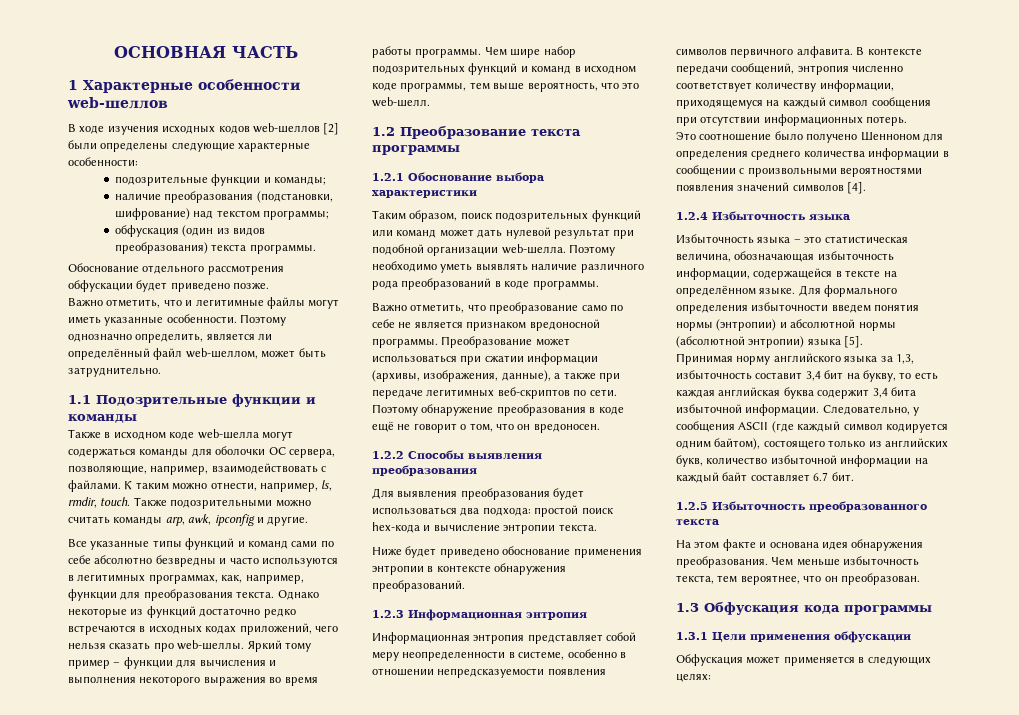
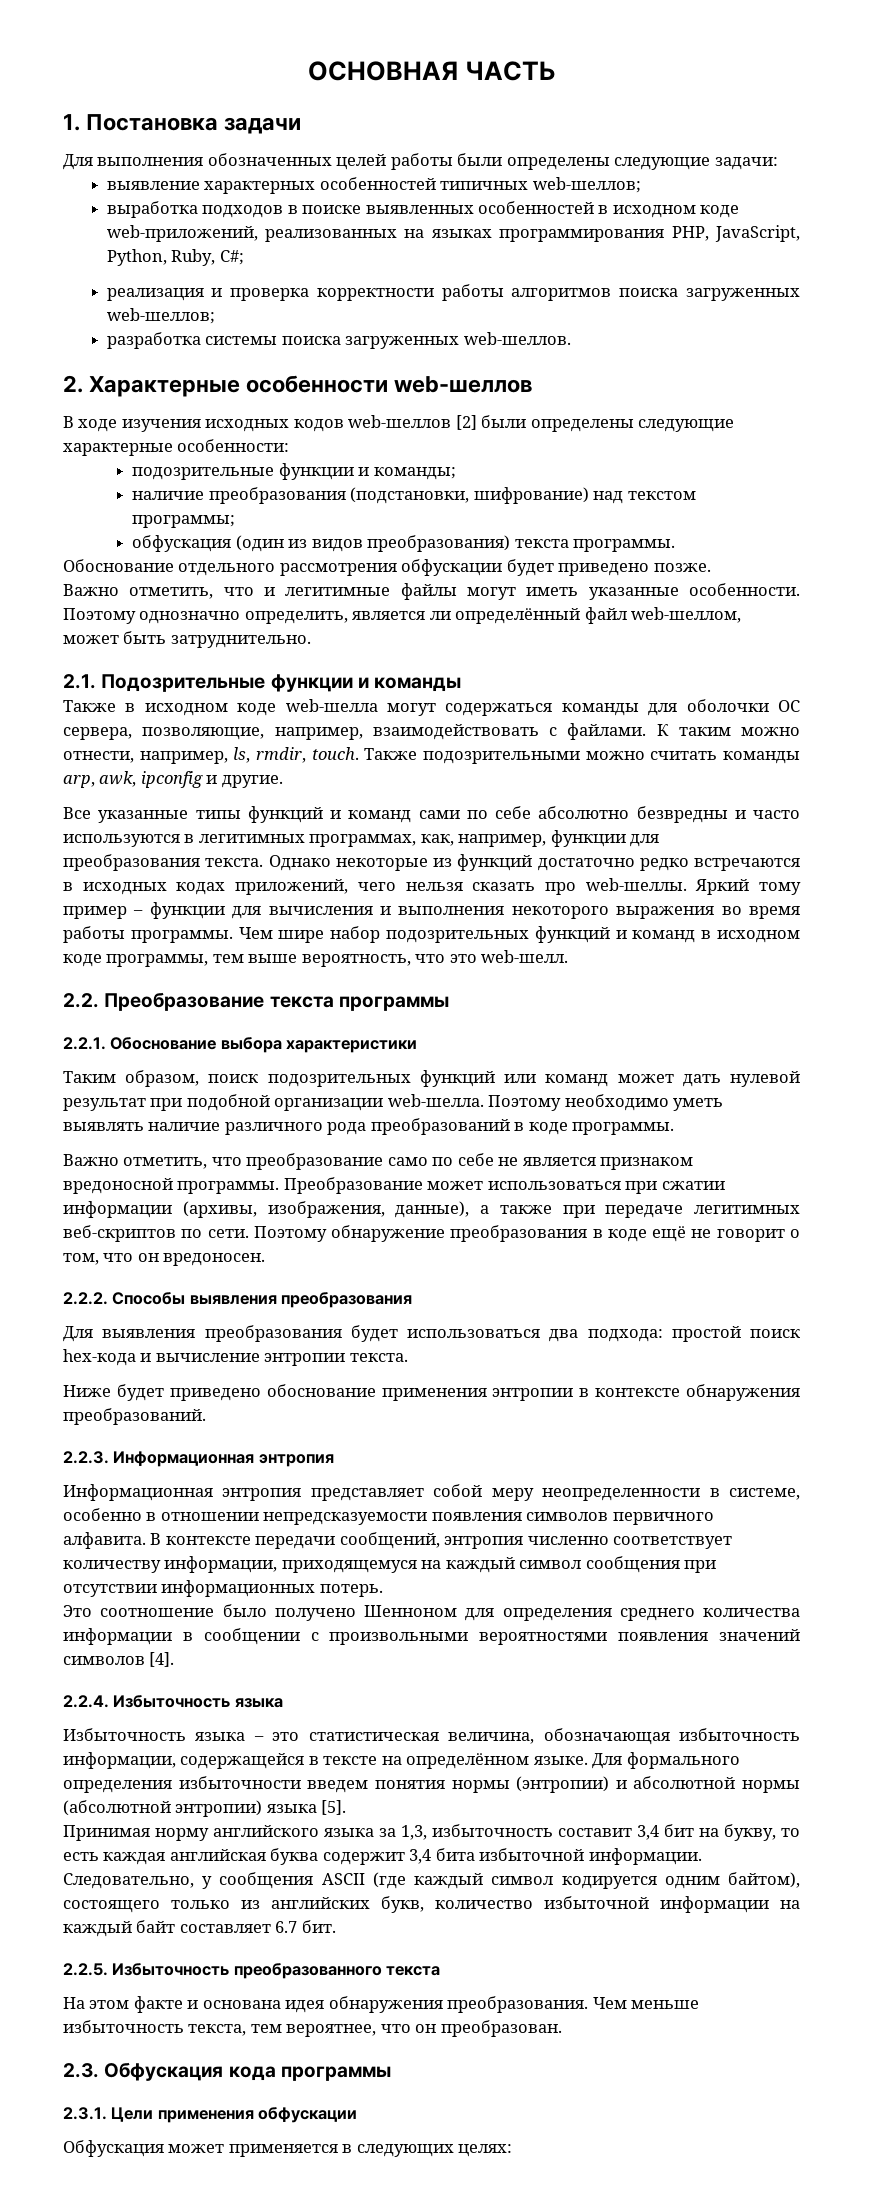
[68,80,78,90] 1 -> [63,114,302,134] [63,153,778,170] [106,177,641,194] [106,201,740,218] [106,225,800,242] [106,249,244,266] [106,284,800,301] [106,308,215,324] [106,332,571,349] [63,375,83,393] 1. Постановка задачи // Для выполнения обозначенных целей работы были определены следующие задачи: // выявление характерных особенностей типичных web-шеллов; // выработка подходов в поиске выявленных особенностей в исходном коде web-приложений, реализованных на языках программирования PHP, JavaScript, Python, Ruby, C#; // реализация и проверка корректности работы алгоритмов поиска загруженных web-шеллов; // разработка системы поиска загруженных web-шеллов. // 2.
[68,395,91,404] 1.1 -> [63,674,96,689] 2.1.
[372,127,395,136] 1.2 -> [63,993,99,1008] 2.2.
[372,173,404,181] 1.2.1 -> [63,1037,106,1050] 2.2.1.
[372,451,404,459] 1.2.2 -> [63,1292,108,1305] 2.2.2.
[372,610,404,618] 1.2.3 -> [63,1451,109,1464] 2.2.3.
[676,212,708,220] 1.2.4 -> [63,1695,109,1708] 2.2.4.
[676,502,708,510] 1.2.5 -> [63,1963,108,1976] 2.2.5.
[676,603,699,612] 1.3 -> [63,2063,99,2078] 2.3.
[676,632,708,640] 1.3.1 -> [63,2107,107,2120] 2.3.1.

